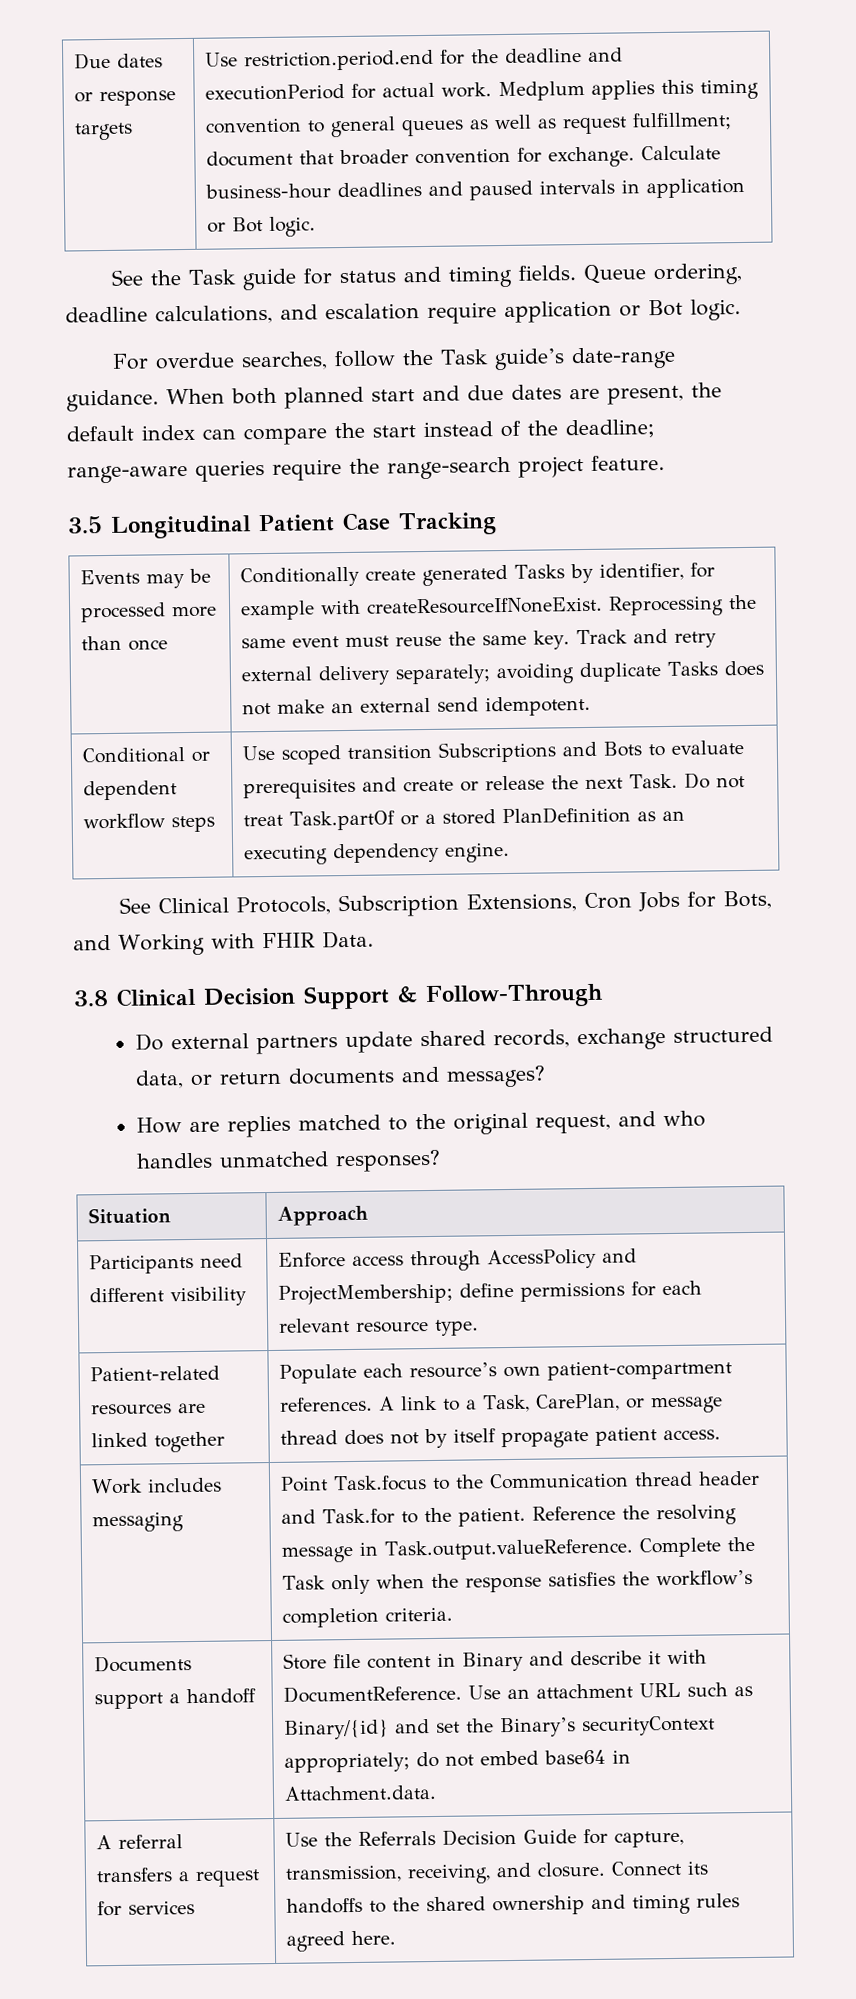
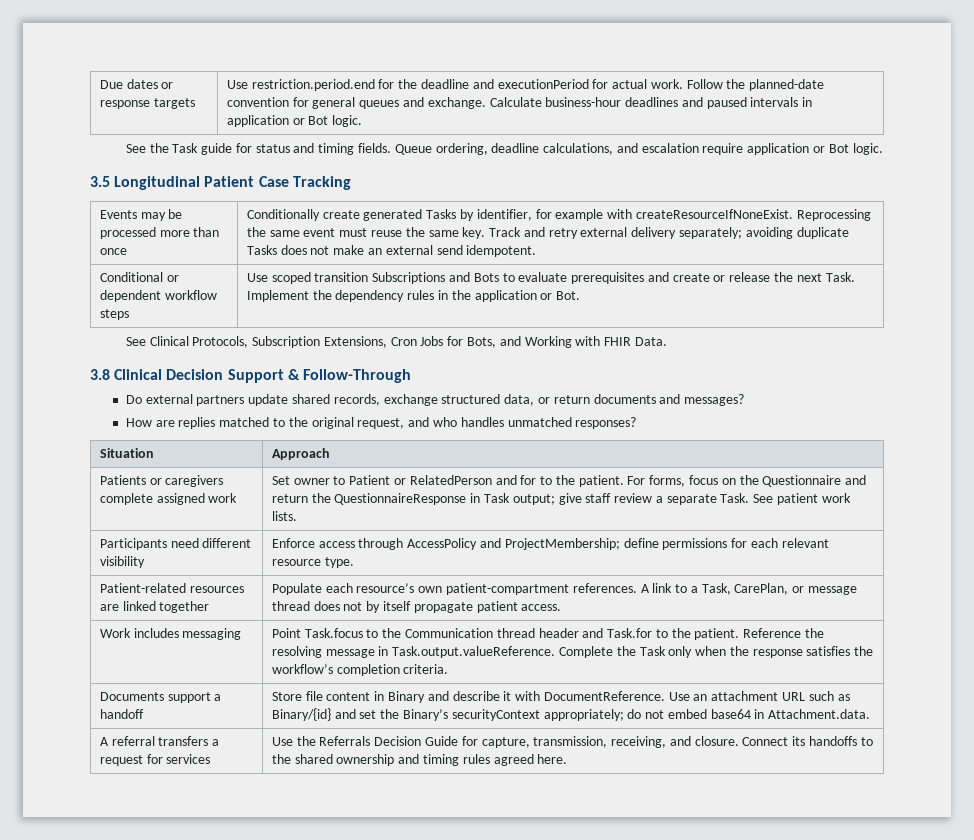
[498,79,760,102] [205,112,733,138] [206,147,543,167] Medplum applies this timing convention to general queues as well as request fulfillment; document that broader convention for -> [686,79,825,91] [226,97,424,109] Follow the planned-date convention for general queues and
[111,346,676,371] [66,382,722,412] [66,419,655,446] [67,454,665,484] // For overdue searches, follow the Task guide’s date-range guidance. When both planned start and due dates are present, the default index can compare the start instead of the deadline; range-aware queries require the range-search project feature. -> (883, 149) none
[684,772,746,789] [243,806,686,831] [244,842,511,866] Do not treat Task.partOf or a stored PlanDefinition as an executing dependency engine. -> [246,290,581,302] Implement the dependency rules in the application or Bot.
(369, 1215) none -> [99,475,224,487] [99,493,238,505] [271,475,867,487] [271,493,851,505] [271,511,297,521] // Patients or caregivers complete assigned work | Set owner to Patient or RelatedPerson and for to the patient. For forms, focus on the Questionnaire and return the QuestionnaireResponse in Task output; give staff review a separate Task. See patient work lists.

